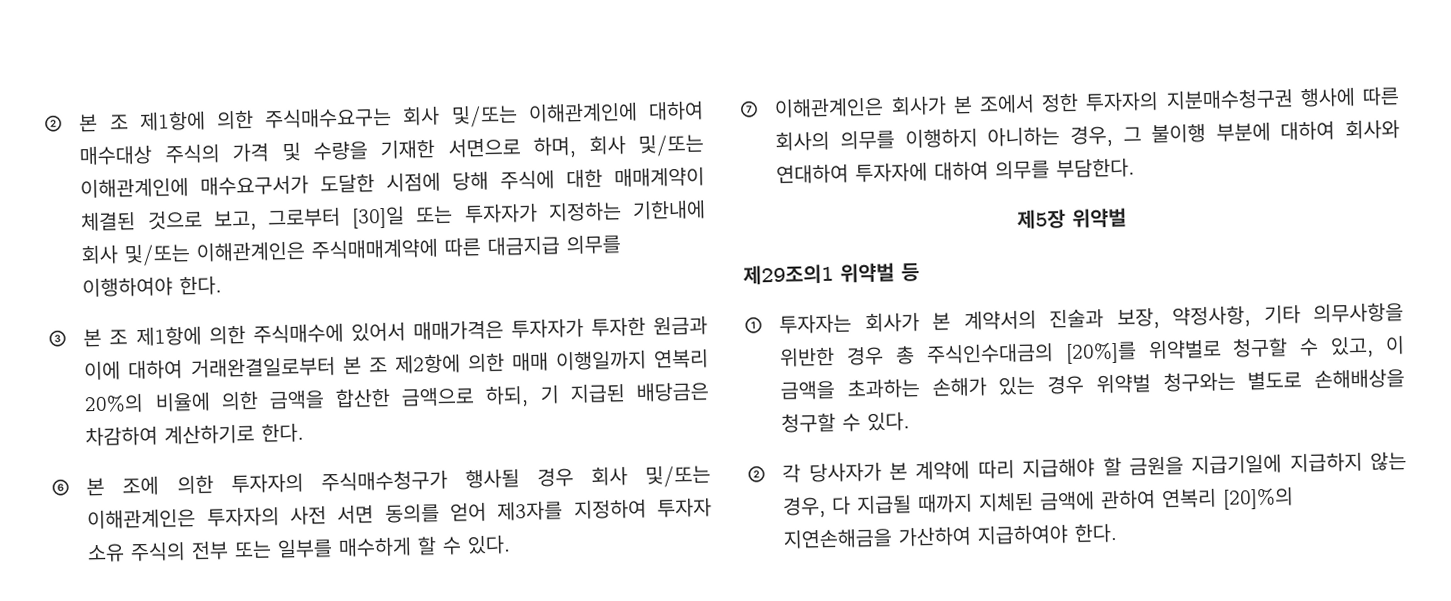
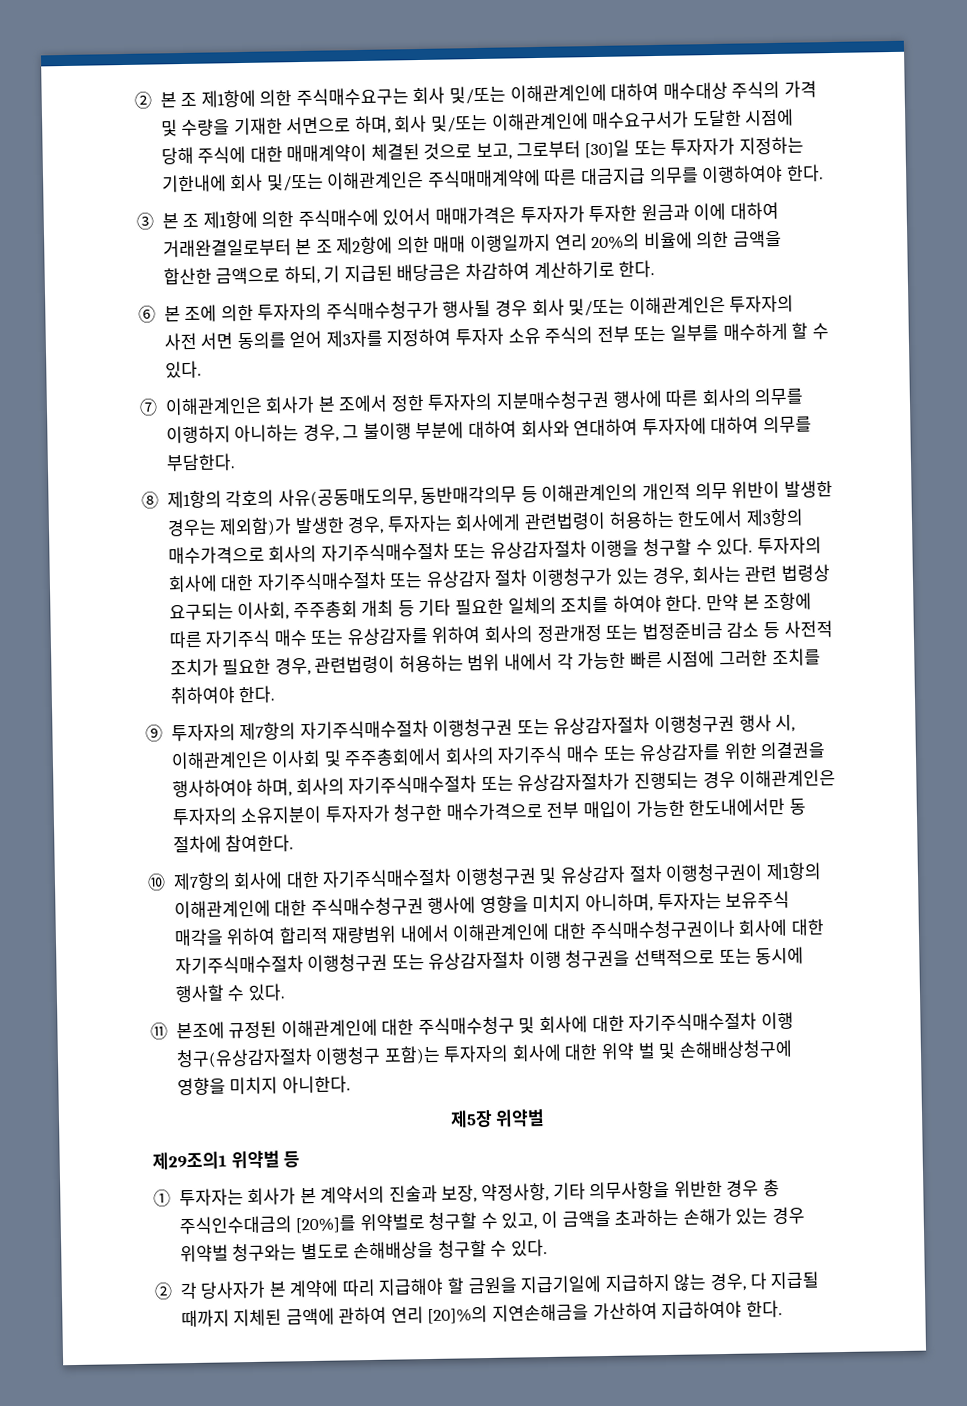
[652,348,709,369] 연복리 -> [554,233,588,251] 연리
(1136, 168) none -> [141,480,833,509] [166,508,804,537] [167,536,822,565] [167,564,830,593] [168,592,813,621] [168,620,833,649] [169,648,821,677] [169,685,276,705] [145,714,796,742] [170,741,826,770] [171,769,837,798] [171,797,806,826] [172,834,295,854] [147,862,822,891] [173,890,791,919] [173,918,824,947] [174,946,805,975] [174,983,286,1003] [150,1011,794,1040] [175,1039,793,1069] [176,1075,351,1096] // ⑧ 제1항의 각호의 사유(공동매도의무, 동반매각의무 등 이해관계인의 개인적 의무 위반이 발생한 경우는 제외함)가 발생한 경우, 투자자는 회사에게 관련법령이 허용하는 한도에서 제3항의 매수가격으로 회사의 자기주식매수절차 또는 유상감자절차 이행을 청구할 수 있다. 투자자의 회사에 대한 자기주식매수절차 또는 유상감자 절차 이행청구가 있는 경우, 회사는 관련 법령상 요구되는 이사회, 주주총회 개최 등 기타 필요한 일체의 조치를 하여야 한다. 만약 본 조항에 따른 자기주식 매수 또는 유상감자를 위하여 회사의 정관개정 또는 법정준비금 감소 등 사전적 조치가 필요한 경우, 관련법령이 허용하는 범위 내에서 각 가능한 빠른 시점에 그러한 조치를 취하여야 한다. // ⑨ 투자자의 제7항의 자기주식매수절차 이행청구권 또는 유상감자절차 이행청구권 행사 시, 이해관계인은 이사회 및 주주총회에서 회사의 자기주식 매수 또는 유상감자를 위한 의결권을 행사하여야 하며, 회사의 자기주식매수절차 또는 유상감자절차가 진행되는 경우 이해관계인은 투자자의 소유지분이 투자자가 청구한 매수가격으로 전부 매입이 가능한 한도내에서만 동 절차에 참여한다. // ⑩ 제7항의 회사에 대한 자기주식매수절차 이행청구권 및 유상감자 절차 이행청구권이 제1항의 이해관계인에 대한 주식매수청구권 행사에 영향을 미치지 아니하며, 투자자는 보유주식 매각을 위하여 합리적 재량범위 내에서 이해관계인에 대한 주식매수청구권이나 회사에 대한 자기주식매수절차 이행청구권 또는 유상감자절차 이행 청구권을 선택적으로 또는 동시에 행사할 수 있다. // ⑪ 본조에 규정된 이해관계인에 대한 주식매수청구 및 회사에 대한 자기주식매수절차 이행 청구(유상감자절차 이행청구 포함)는 투자자의 회사에 대한 위약 벌 및 손해배상청구에 영향을 미치지 아니한다.
[1161,487,1218,509] 연복리 -> [390,1306,424,1324] 연리

